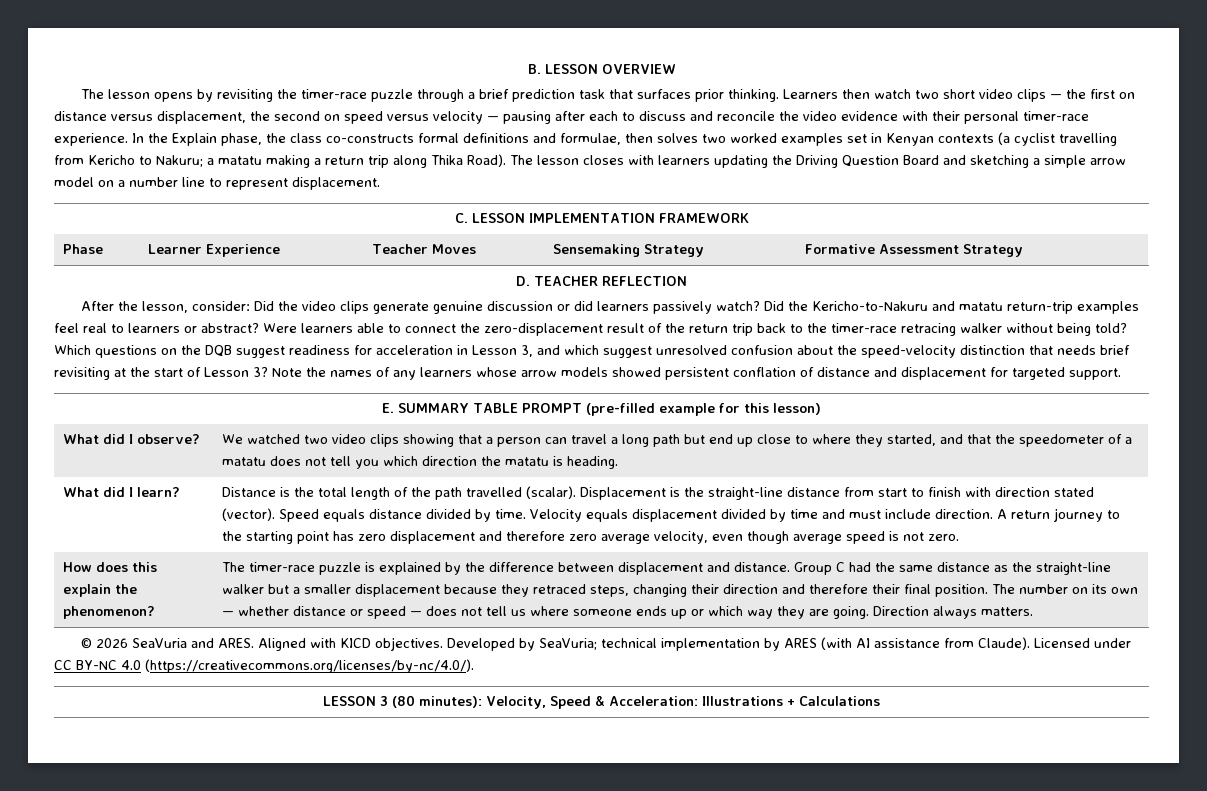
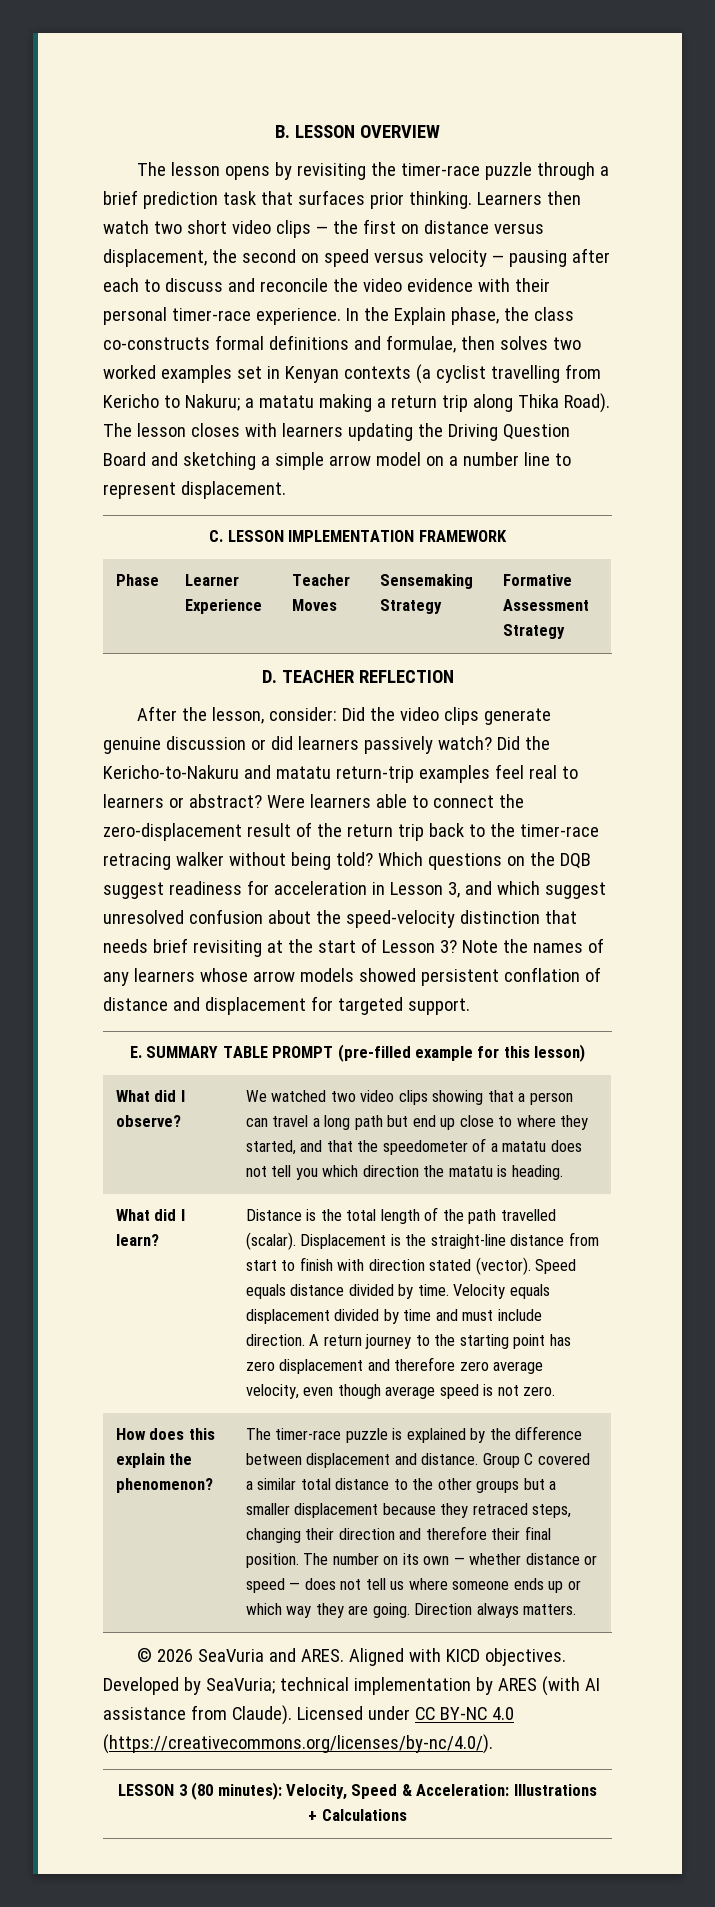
[848,562,1111,575] [221,584,264,594] had the same distance as the straight-line walker -> [537,1453,590,1465] [245,1478,520,1493] covered a similar total distance to the other groups

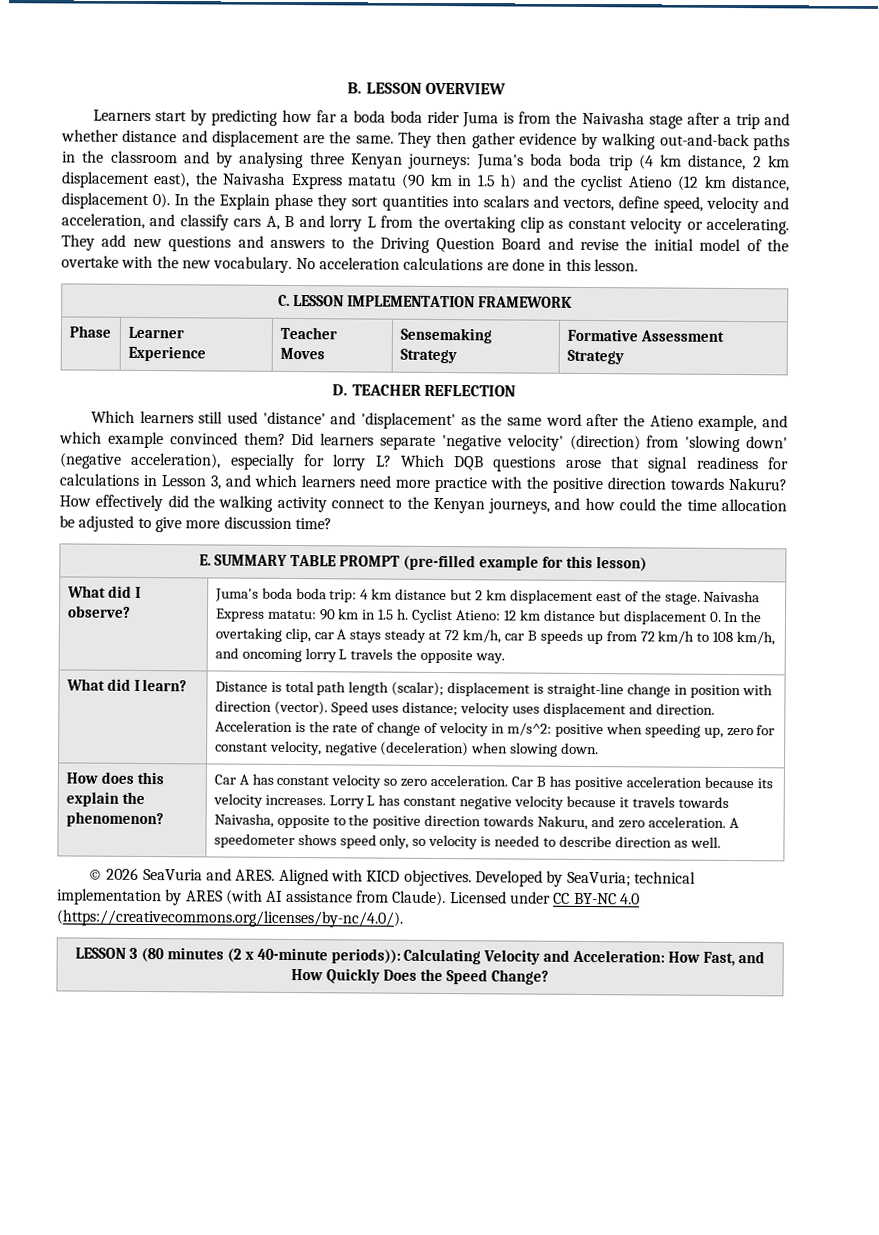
[136,162,609,180] [103,190,581,209] [103,219,544,238] [103,248,610,267] [103,278,550,292] [103,307,574,325] [103,335,581,353] [103,364,601,384] [103,393,610,413] [103,423,413,441] The lesson opens by revisiting the timer-race puzzle through a brief prediction task that surfaces prior thinking. Learners then watch two short video clips — the first on distance versus displacement, the second on speed versus velocity — pausing after each to discuss and reconcile the video evidence with their personal timer-race experience. In the Explain phase, the class co-constructs formal definitions and formulae, then solves two worked examples set in Kenyan contexts (a cyclist travelling from Kericho to Nakuru; a matatu making a return trip along Thika Road). The lesson closes with learners updating -> [93,109,790,130] [61,129,791,151] [62,150,790,171] [61,171,790,192] [61,192,789,214] [61,213,790,235] [61,234,346,252] Learners start by predicting how far a boda boda rider Juma is from the Naivasha stage after a trip and whether distance and displacement are the same. They then gather evidence by walking out-and-back paths in the classroom and by analysing three Kenyan journeys: Juma's boda boda trip (4 km distance, 2 km displacement east), the Naivasha Express matatu (90 km in 1.5 h) and the cyclist Atieno (12 km distance, displacement 0). In the Explain phase they sort quantities into scalars and vectors, define speed, velocity and acceleration, and classify cars A, B and lorry L from the overtaking clip as constant velocity or accelerating. They add new questions and answers to
[182,452,571,470] [103,481,286,499] sketching a simple arrow model on a number line to represent displacement. -> [579,238,789,252] [61,255,638,273] revise the initial model of the overtake with the new vocabulary. No acceleration calculations are done in this lesson.
[136,706,551,725] [103,736,550,754] [103,764,578,783] [103,794,524,808] [103,822,599,841] [103,852,591,870] [103,882,164,899] After the lesson, consider: Did the video clips generate genuine discussion or did learners passively watch? Did the Kericho-to-Nakuru and matatu return-trip examples feel real to learners or abstract? Were learners able to connect the zero-displacement result of the return trip back to the timer-race retracing walker without being told? Which questions on the DQB suggest -> [91,410,789,432] [59,431,789,453] [60,452,689,473] Which learners still used 'distance' and 'displacement' as the same word after the Atieno example, and which example convinced them? Did learners separate 'negative velocity' (direction) from 'slowing down' (negative acceleration), especially for lorry L? Which DQB questions arose that signal
[273,881,367,895] acceleration -> [59,473,139,486] calculations
[544,882,606,899] [103,909,577,928] [103,938,604,957] [103,967,601,986] [103,996,470,1015] suggest unresolved confusion about the speed-velocity distinction that needs brief revisiting at the start of Lesson 3? Note the names of any learners whose arrow models showed persistent conflation of distance and displacement for targeted support. -> [301,475,787,494] [59,494,787,514] [59,515,332,533] learners need more practice with the positive direction towards Nakuru? How effectively did the walking activity connect to the Kenyan journeys, and how could the time allocation be adjusted to give more discussion time?
[245,1090,573,1105] [245,1115,588,1130] [245,1138,582,1155] [245,1165,563,1180] We watched two video clips showing that a person can travel a long path but end up close to where they started, and that the speedometer of a matatu does not tell you which direction the matatu is heading. -> [214,587,761,605] [214,608,763,625] [214,627,776,646] [214,647,506,664] Juma's boda boda trip: 4 km distance but 2 km displacement east of the stage. Naivasha Express matatu: 90 km in 1.5 h. Cyclist Atieno: 12 km distance but displacement 0. In the overtaking clip, car A stays steady at 72 km/h, car B speeds up from 72 km/h to 108 km/h, and oncoming lorry L travels the opposite way.
[320,1207,556,1224] [245,1232,599,1250] [245,1257,577,1275] [245,1284,550,1299] [245,1309,542,1324] [245,1334,571,1349] [245,1357,544,1374] [245,1384,556,1399] the total length of the path travelled (scalar). Displacement is the straight-line distance from start to finish with direction stated (vector). Speed equals distance divided by time. Velocity equals displacement divided by time and must include direction. A return journey to the starting point has zero displacement and therefore zero average velocity, even though average speed is not zero. -> [284,680,773,699] [214,700,715,718] [214,720,776,738] [214,740,600,757] total path length (scalar); displacement is straight-line change in position with direction (vector). Speed uses distance; velocity uses displacement and direction. Acceleration is the rate of change of velocity in m/s^2: positive when speeding up, zero for constant velocity, negative (deceleration) when slowing down.
[245,1426,583,1443] [245,1453,590,1468] [245,1478,557,1493] [245,1503,572,1518] [245,1526,551,1543] [245,1553,598,1568] [245,1578,581,1593] [245,1603,577,1618] The timer-race puzzle is explained by the difference between displacement and distance. Group C covered a similar total distance to the other groups but a smaller displacement because they retraced steps, changing their direction and therefore their final position. The number on its own — whether distance or speed — does not tell us where someone ends up or which way they are going. Direction always matters. -> [213,773,773,791] [212,793,729,810] [213,813,739,831] [213,833,721,850] Car A has constant velocity so zero acceleration. Car B has positive acceleration because its velocity increases. Lorry L has constant negative velocity because it travels towards Naivasha, opposite to the positive direction towards Nakuru, and zero acceleration. A speedometer shows speed only, so velocity is needed to describe direction as well.
[217,1782,597,1800] [308,1809,407,1821] minutes): Velocity, Speed & Acceleration: Illustrations + Calculations -> [166,947,765,967] [291,968,549,985] minutes (2 x 40-minute periods)): Calculating Velocity and Acceleration: How Fast, and How Quickly Does the Speed Change?

